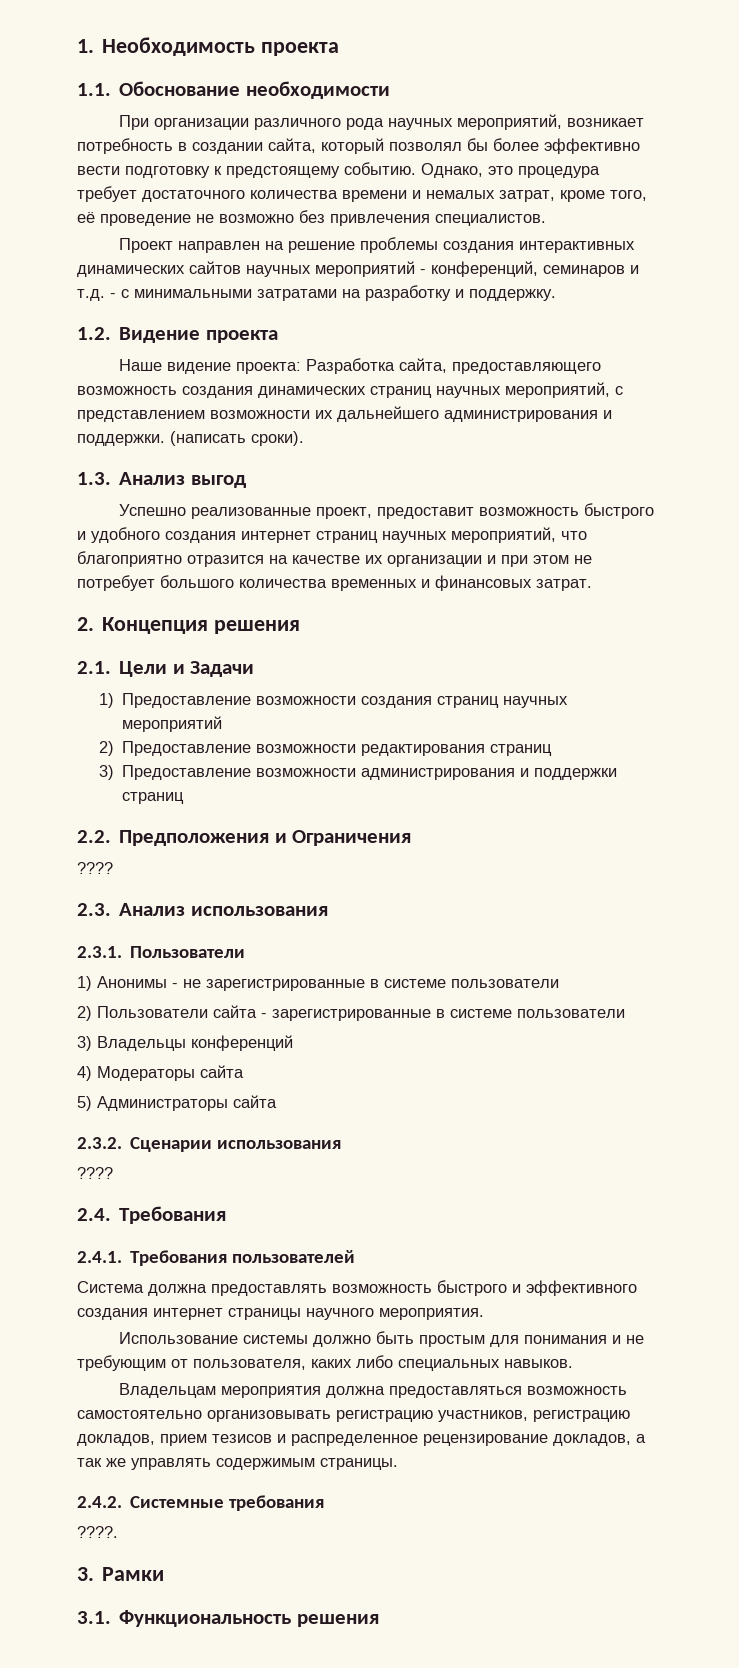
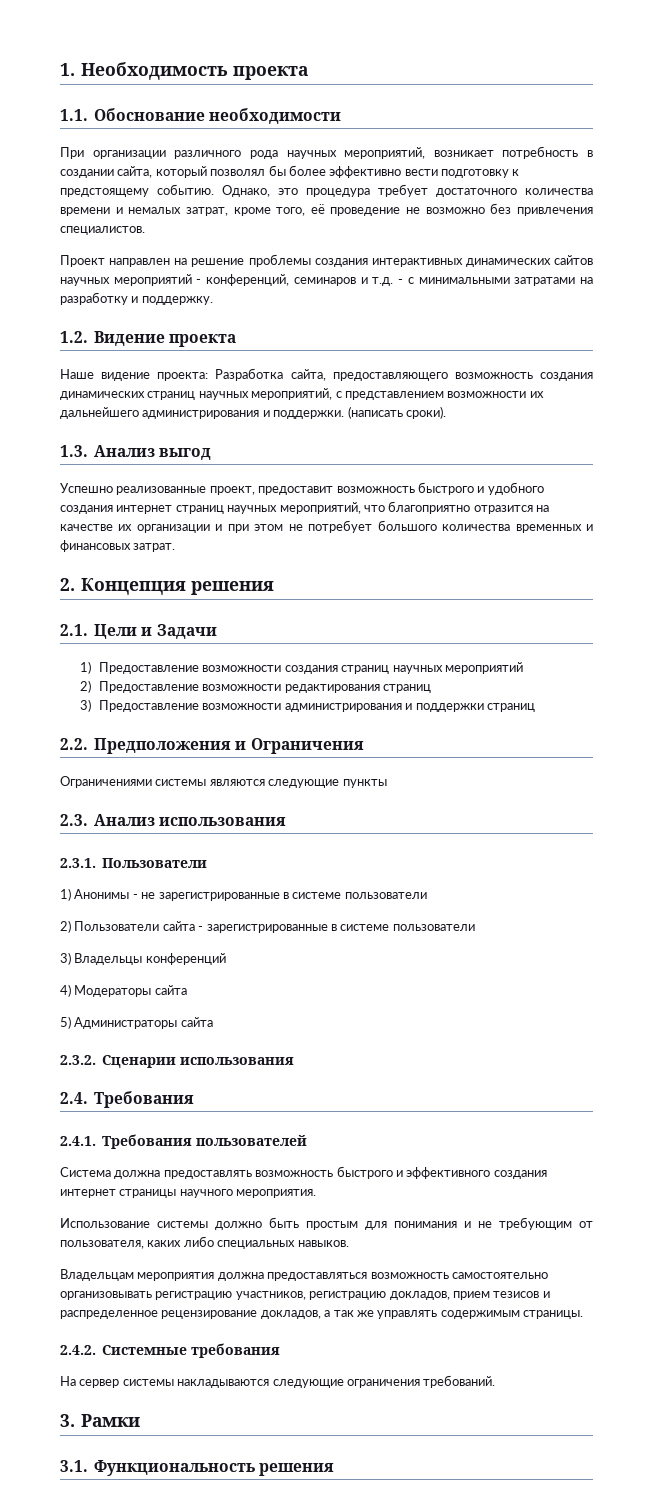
[77,862,113,874] ???? -> [60,776,387,788] Ограничениями системы являются следующие пункты
[77,1167,113,1179] // ???? -> (295, 1061) none
[77,1526,118,1538] ????. -> [60,1375,496,1388] На сервер системы накладываются следующие ограничения требований.

